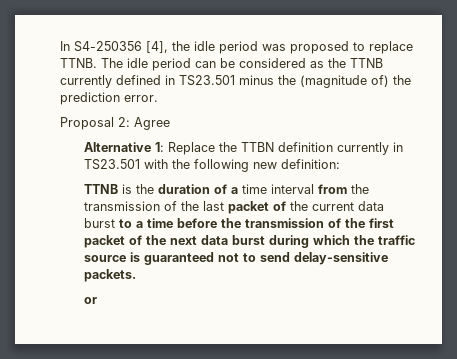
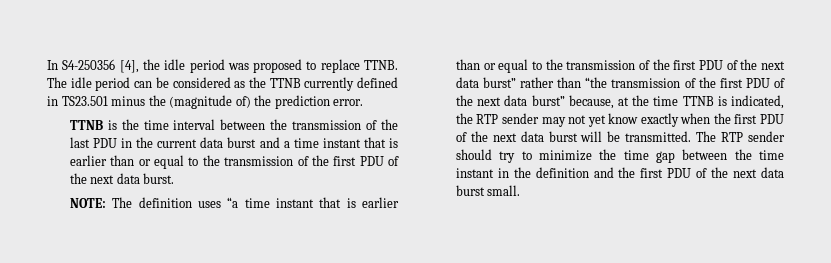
[60,117,170,130] [84,142,404,155] [84,159,341,172] // Proposal 2: Agree // Alternative 1: Replace the TTBN definition currently in TS23.501 with the following new definition: -> (364, 102) none
[158,184,239,194] duration of a -> (139, 124) none
[318,184,348,194] from -> [220,119,266,130] between
[228,201,287,214] packet of -> [92,138,133,148] PDU in
[119,218,395,228] [84,235,416,248] [84,252,389,265] [84,269,137,282] [84,297,98,304] to a time before the transmission of the first packet of the next data burst during which the traffic source is guaranteed not to send delay-sensitive packets. // or -> [259,137,399,148] [69,155,399,169] [69,173,175,184] [69,197,400,208] [455,59,785,73] [455,77,785,88] [455,95,784,109] [455,113,784,127] [455,131,785,142] [455,149,784,163] [455,167,784,178] [455,185,521,196] and a time instant that is earlier than or equal to the transmission of the first PDU of the next data burst. // NOTE: The definition uses “a time instant that is earlier than or equal to the transmission of the first PDU of the next data burst” rather than “the transmission of the first PDU of the next data burst” because, at the time TTNB is indicated, the RTP sender may not yet know exactly when the first PDU of the next data burst will be transmitted. The RTP sender should try to minimize the time gap between the time instant in the definition and the first PDU of the next data burst small.

